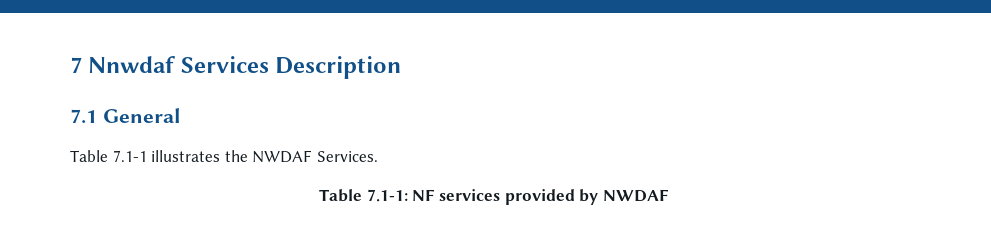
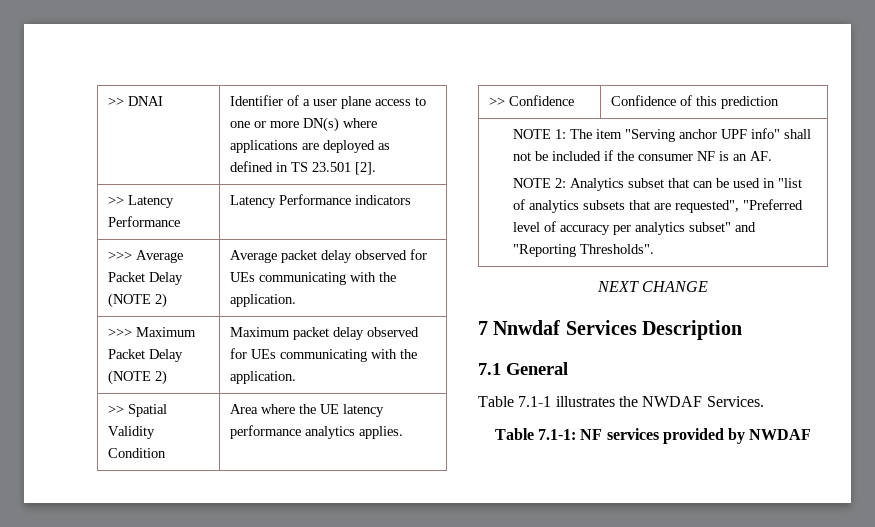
(70, 65) none -> [108,96,164,106] [230,95,427,109] [230,117,378,132] [230,140,391,153] [230,161,377,175] [108,195,175,208] [108,216,181,227] [230,194,412,208] [108,250,184,263] [108,272,184,285] [108,293,168,308] [230,249,428,263] [230,272,397,285] [230,294,297,307] [108,327,197,337] [108,349,184,362] [108,370,168,385] [230,327,420,340] [230,348,418,362] [230,371,297,384] [108,404,168,417] [108,426,156,439] [108,448,167,458] [230,404,385,417] [230,425,404,439] [489,95,575,106] [611,95,780,109] [513,128,812,142] [513,150,773,161] [513,178,803,191] [513,199,804,213] [513,221,757,235] [513,244,655,257] [596,281,709,292] >> DNAI | Identifier of a user plane access to one or more DN(s) where applications are deployed as defined in TS 23.501 [2]. // >> Latency Performance | Latency Performance indicators // >>> Average Packet Delay (NOTE 2) | Average packet delay observed for UEs communicating with the application. // >>> Maximum Packet Delay (NOTE 2) | Maximum packet delay observed for UEs communicating with the application. // >> Spatial Validity Condition | Area where the UE latency performance analytics applies. // >> Confidence | Confidence of this prediction // NOTE 1: The item "Serving anchor UPF info" shall not be included if the consumer NF is an AF. // NOTE 2: Analytics subset that can be used in "list of analytics subsets that are requested", "Preferred level of accuracy per analytics subset" and "Reporting Thresholds". // NEXT CHANGE //

